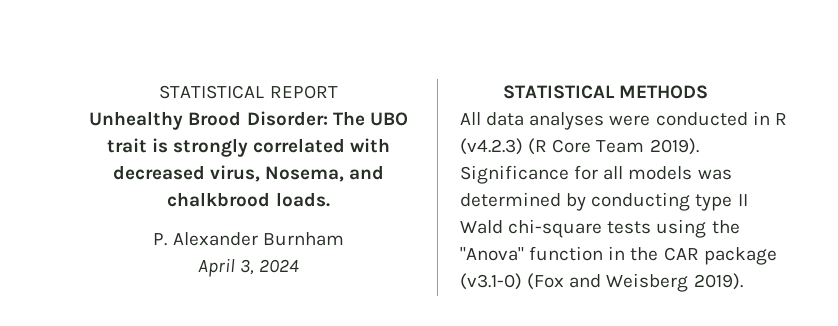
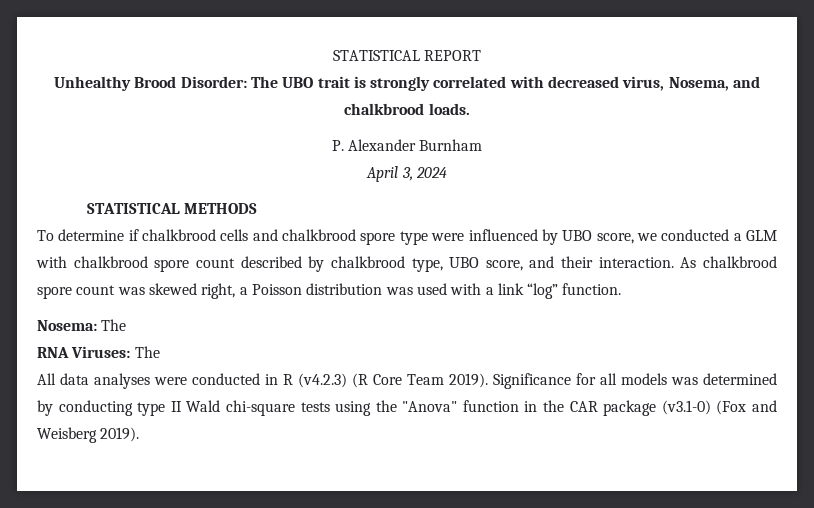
(708, 92) none -> [37,229,778,245] [36,256,777,272] [37,283,622,299] [37,319,127,331] [37,346,160,358] // To determine if chalkbrood cells and chalkbrood spore type were influenced by UBO score, we conducted a GLM with chalkbrood spore count described by chalkbrood type, UBO score, and their interaction. As chalkbrood spore count was skewed right, a Poisson distribution was used with a link “log” function. // Nosema: The // RNA Viruses: The

